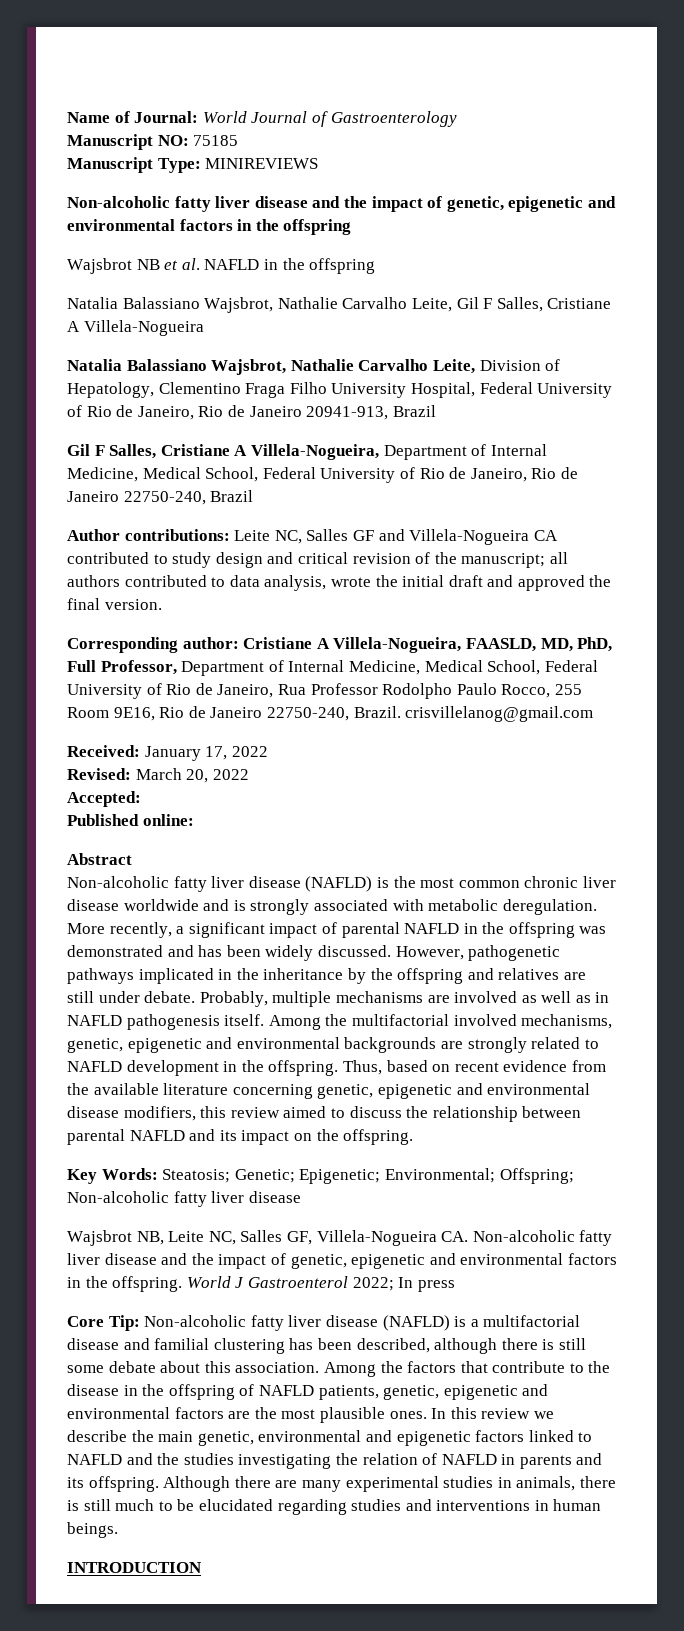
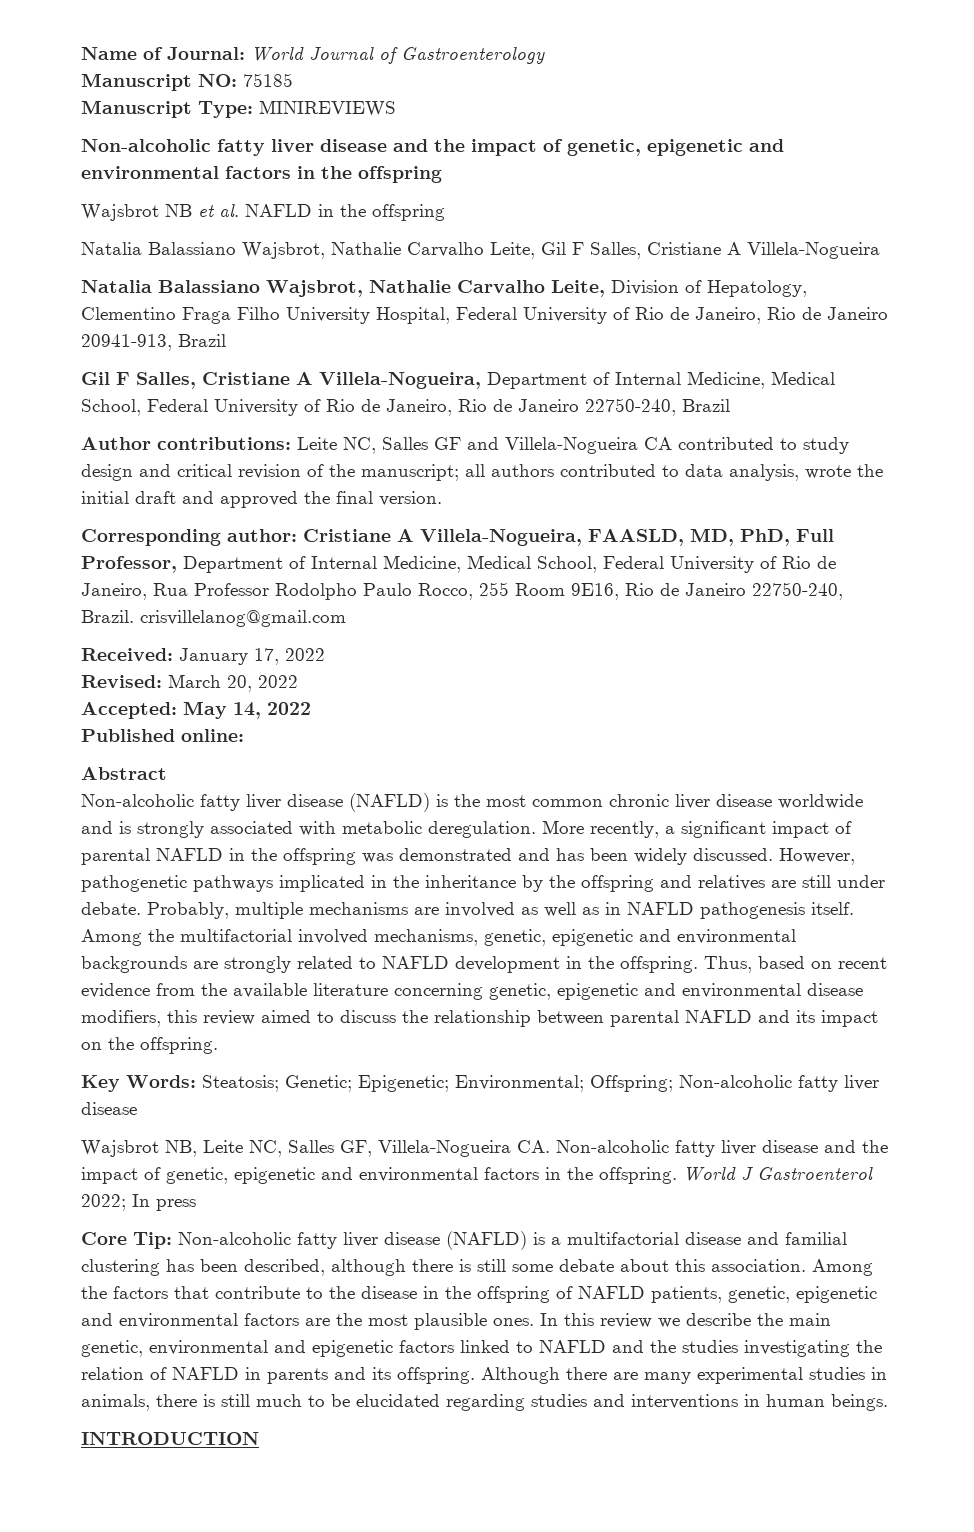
(141, 799) none -> [183,701,311,719] May 14, 2022

